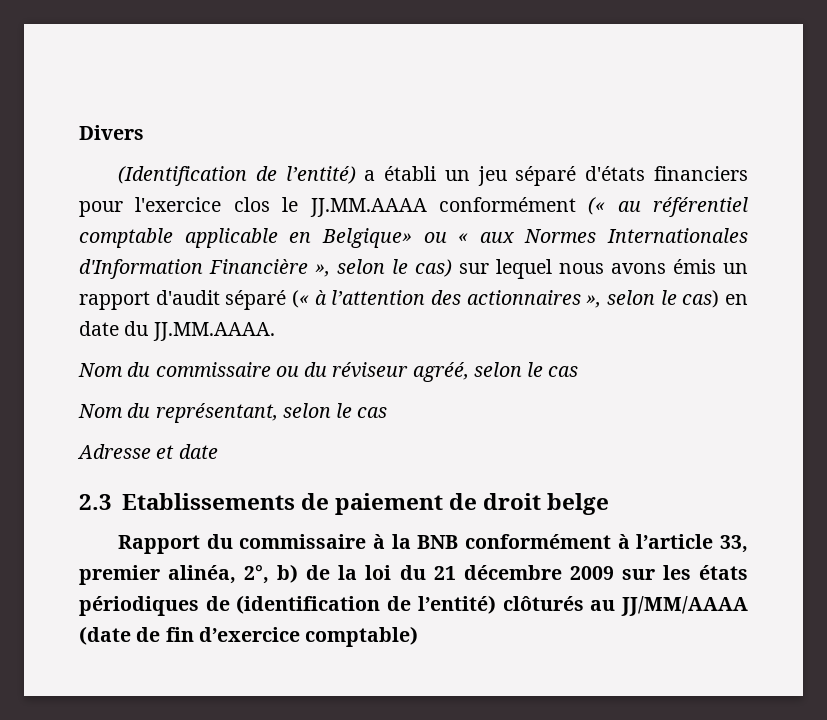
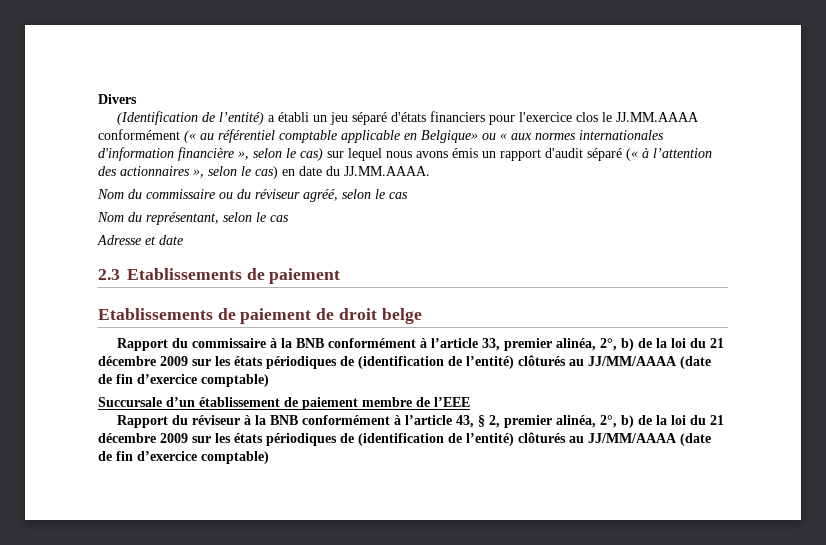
[524,228,748,243] [79,259,308,279] Normes Internationales d'Information Financière -> [535,130,664,140] [98,147,234,161] normes internationales d'information financière
(443, 504) none -> [98,308,312,324] // Etablissements de paiement
(419, 636) none -> [98,397,470,410] [116,415,724,428] [98,432,711,446] [98,451,269,464] // Succursale d’un établissement de paiement membre de l’EEE // Rapport du réviseur à la BNB conformément à l’article 43, § 2, premier alinéa, 2°, b) de la loi du 21 décembre 2009 sur les états périodiques de (identification de l’entité) clôturés au JJ/MM/AAAA (date de fin d’exercice comptable)

